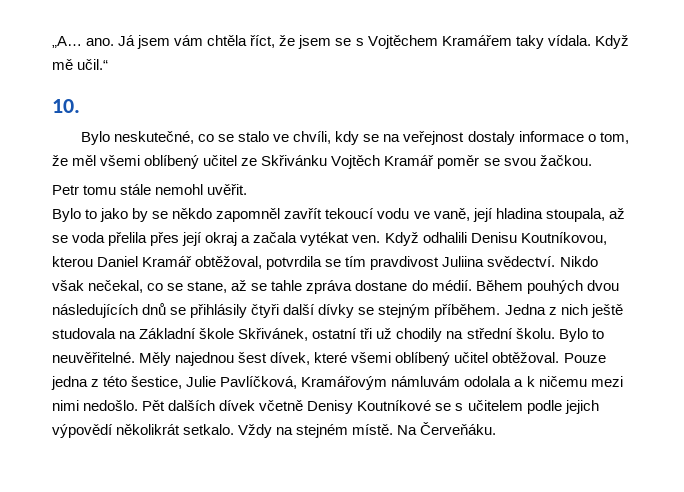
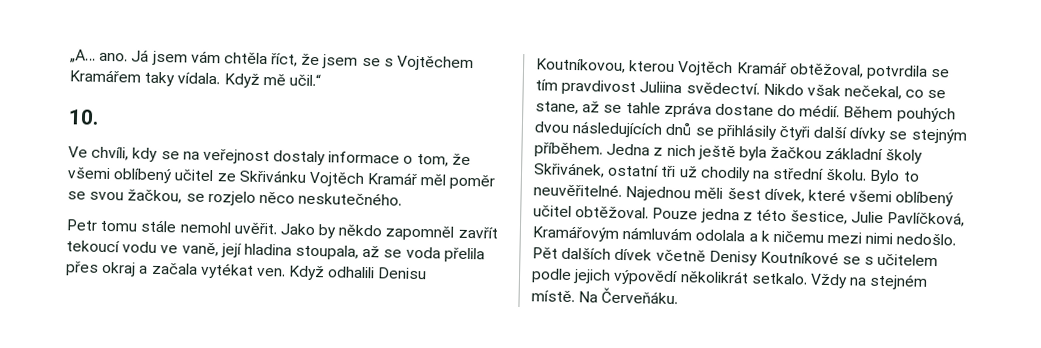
[80,131,290,145] Bylo neskutečné, co se stalo ve -> [68,146,88,158] Ve
[72,155,97,166] měl -> (471, 159) none
(435, 160) none -> [420,174,447,186] měl
[539,155,592,166] žačkou. -> [127,189,403,206] žačkou, se rozjelo něco neskutečného.
[52,208,169,222] // Bylo to jako by se -> [279,223,337,239] Jako by
[182,232,203,246] její -> (99, 268) none
[97,256,139,267] Daniel -> [677,61,734,77] Vojtěch
[52,328,235,339] studovala na Základní škole -> [738,146,924,164] byla žačkou základní školy
[139,352,235,366] Měly najednou -> [625,186,724,202] Najednou měli

